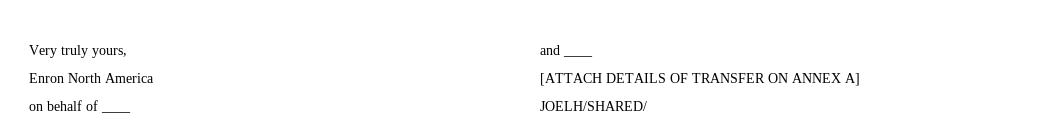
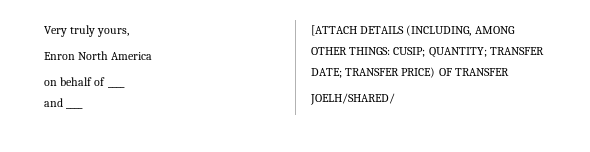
(666, 78) none -> [406,25,515,36] [311,47,544,58] [311,67,436,78] (INCLUDING, AMONG OTHER THINGS: CUSIP; QUANTITY; TRANSFER DATE; TRANSFER PRICE)
[768,73,860,86] ON ANNEX A] -> (509, 72) none

